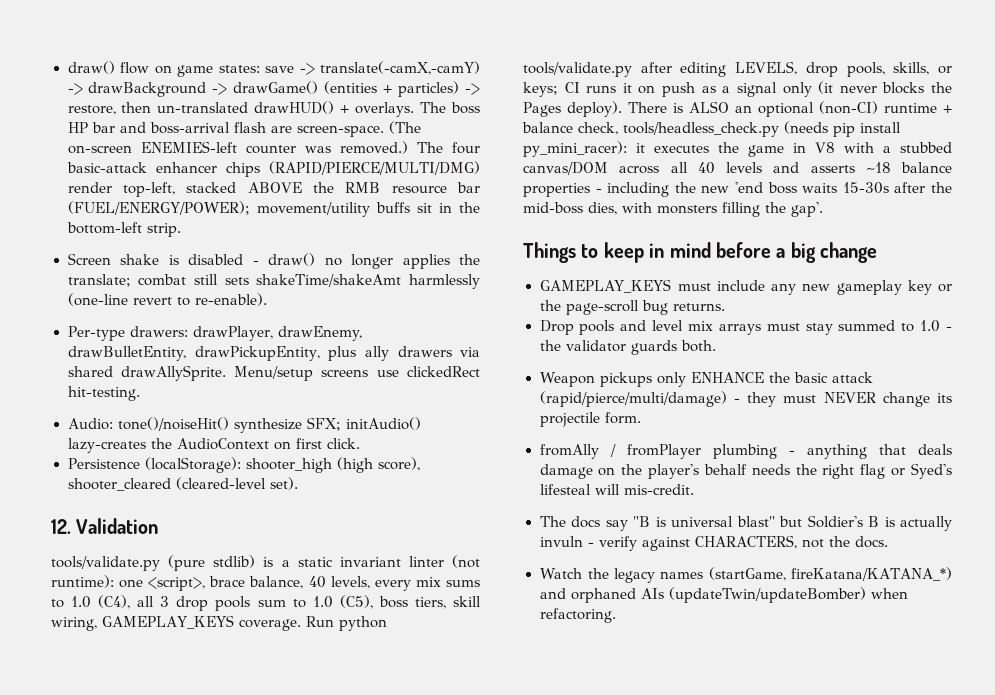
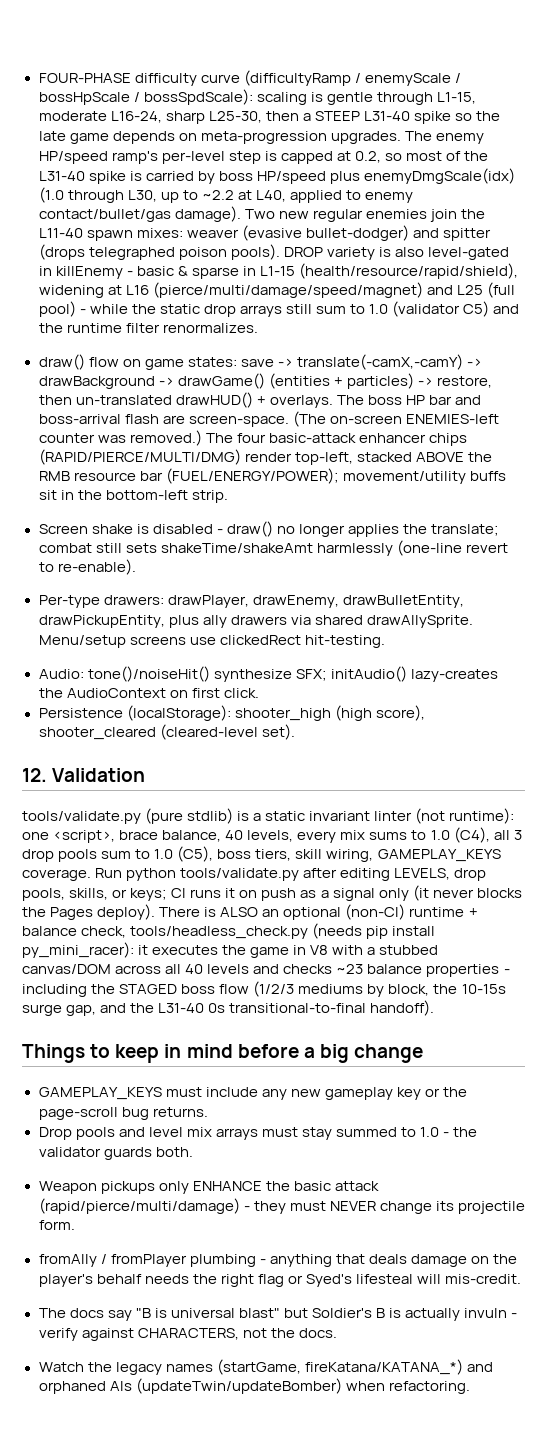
(67, 67) none -> [38,70,461,86] [38,89,476,105] [38,111,501,124] [38,131,484,144] [38,151,489,164] [38,168,515,184] [38,187,414,203] [38,206,485,222] [38,225,491,241] [38,244,509,260] [38,263,518,279] [38,282,515,298] [38,301,520,317] [38,323,258,333] FOUR-PHASE difficulty curve (difficultyRamp / enemyScale / bossHpScale / bossSpdScale): scaling is gentle through L1-15, moderate L16-24, sharp L25-30, then a STEEP L31-40 spike so the late game depends on meta-progression upgrades. The enemy HP/speed ramp's per-level step is capped at 0.2, so most of the L31-40 spike is carried by boss HP/speed plus enemyDmgScale(idx) (1.0 through L30, up to ~2.2 at L40, applied to enemy contact/bullet/gas damage). Two new regular enemies join the L11-40 spawn mixes: weaver (evasive bullet-dodger) and spitter (drops telegraphed poison pools). DROP variety is also level-gated in killEnemy - basic & sparse in L1-15 (health/resource/rapid/shield), widening at L16 (pierce/multi/damage/speed/magnet) and L25 (full pool) - while the static drop arrays still sum to 1.0 (validator C5) and the runtime filter renormalizes. //
[810,162,891,173] asserts ~18 -> [283,964,364,974] checks ~23
[701,182,952,194] [523,202,823,217] new 'end boss waits 15-30s after the mid-boss dies, with monsters filling the gap'. -> [119,981,506,997] [22,1000,435,1016] STAGED boss flow (1/2/3 mediums by block, the 10-15s surge gap, and the L31-40 0s transitional-to-final handoff).

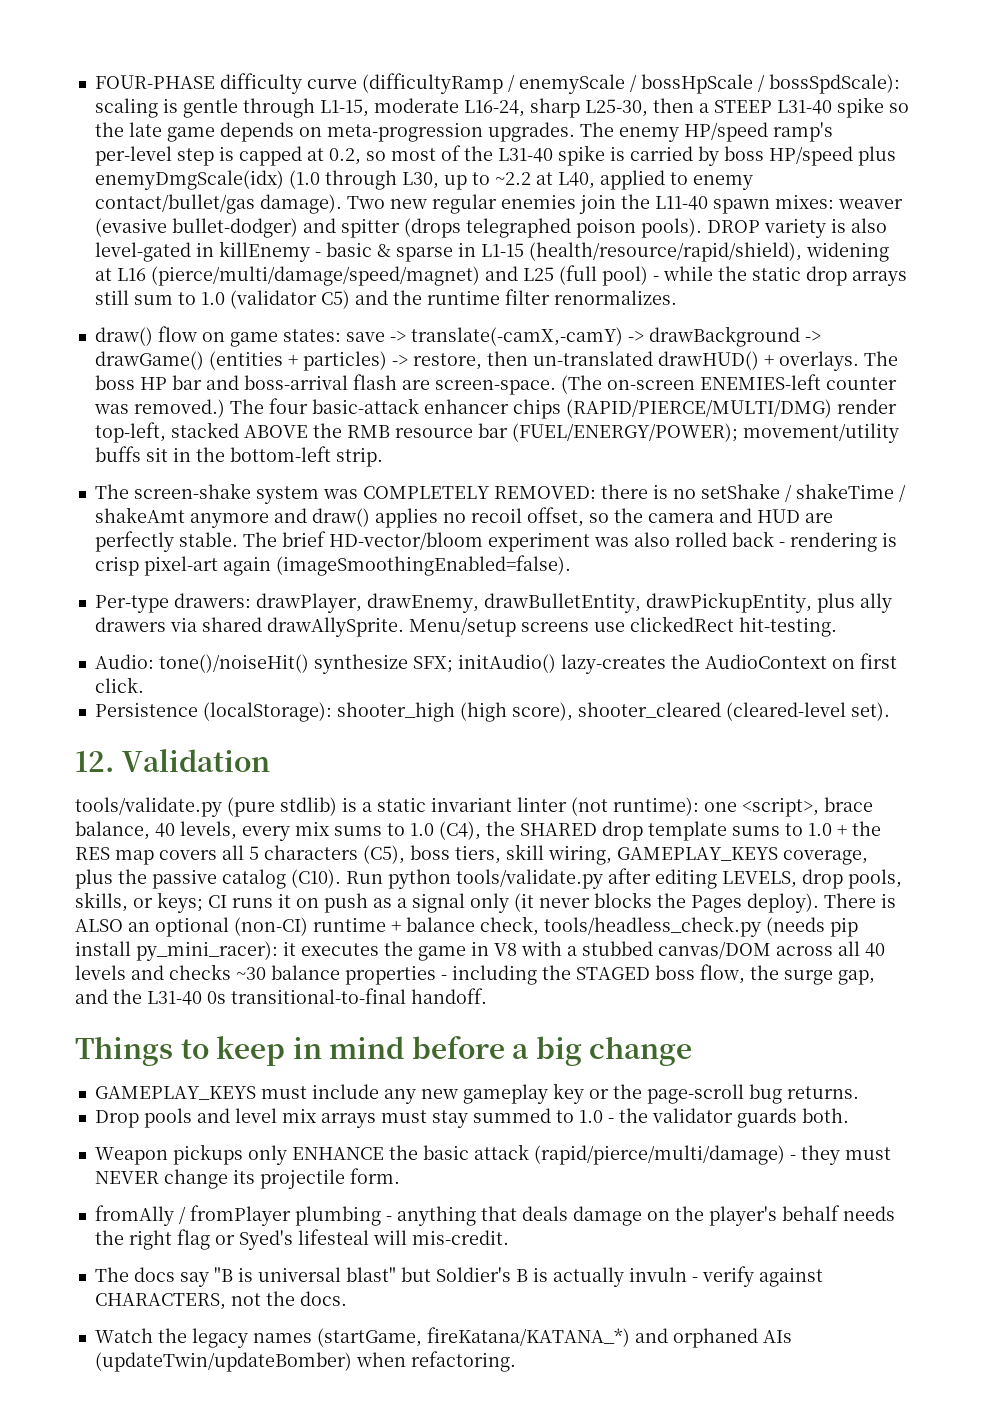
[38,521,500,537] [38,540,508,556] [38,559,136,575] Screen shake is disabled - draw() no longer applies the translate; combat still sets shakeTime/shakeAmt harmlessly (one-line revert to re-enable). -> [94,483,906,504] [94,507,833,528] [94,531,897,552] [94,555,571,576] The screen-shake system was COMPLETELY REMOVED: there is no setShake / shakeTime / shakeAmt anymore and draw() applies no recoil offset, so the camera and HUD are perfectly stable. The brief HD-vector/bloom experiment was also rolled back - rendering is crisp pixel-art again (imageSmoothingEnabled=false).
[493,830,522,840] [22,849,174,862] all 3 drop pools sum to 1.0 -> [486,821,881,841] [75,845,358,865] the SHARED drop template sums to 1.0 + the RES map covers all 5 characters
[22,869,91,881] coverage. -> [783,850,868,865] [75,869,341,889] coverage, plus the passive catalog (C10).
[336,964,364,974] ~23 -> [236,967,266,980] ~30
[219,981,506,997] flow (1/2/3 mediums by block, the 10-15s -> [700,964,779,984] flow, the
[370,1000,435,1016] handoff). -> [411,988,487,1004] handoff.

